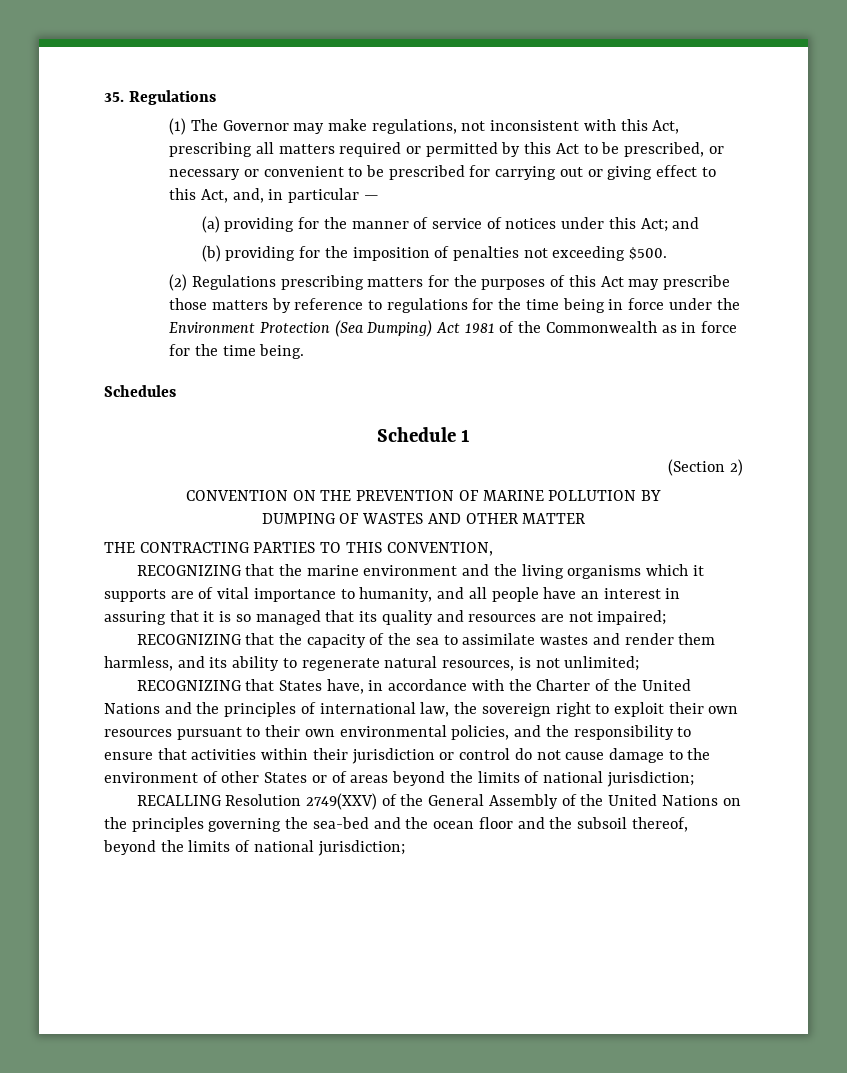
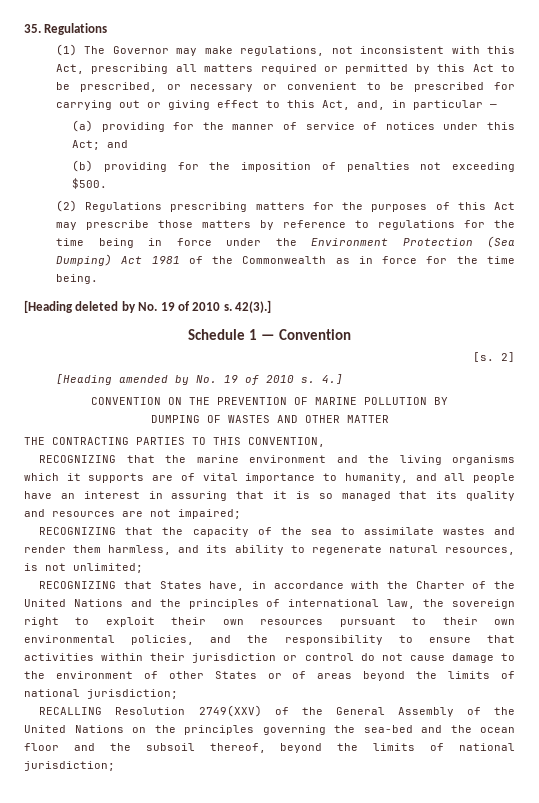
[104,385,176,397] [376,427,471,442] [668,459,743,476] Schedules // Schedule 1 // (Section 2) -> [24,300,271,313] [188,329,351,340] [473,352,515,362] [56,374,344,385] [Heading deleted by No. 19 of 2010 s. 42(3).] // Schedule 1 — Convention // [s. 2] // [Heading amended by No. 19 of 2010 s. 4.]

